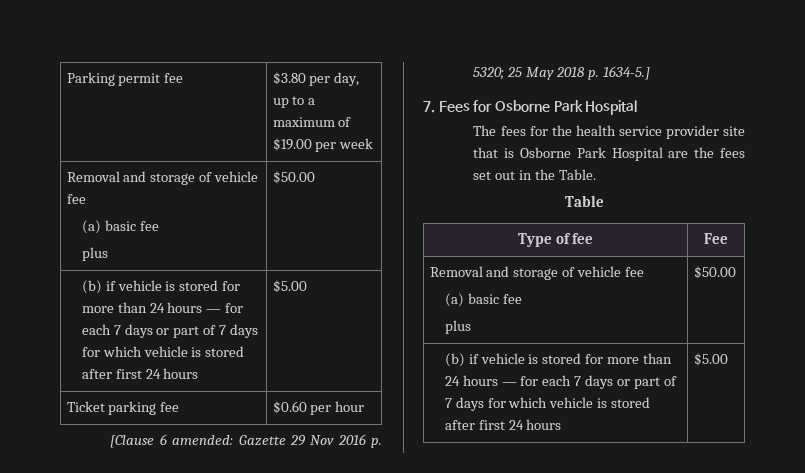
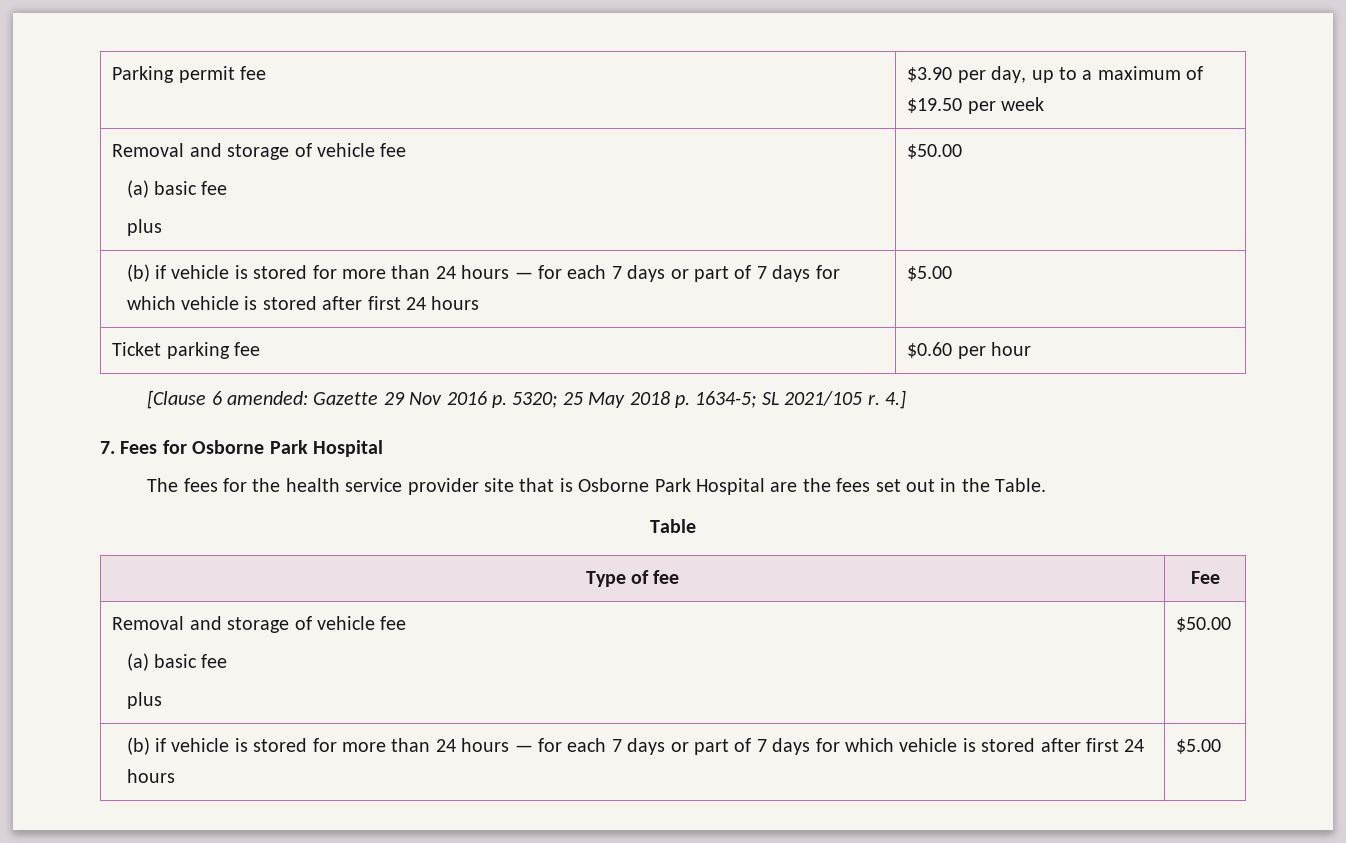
[272,72,306,85] $3.80 -> [907,67,953,82] $3.90
[272,138,312,151] $19.00 -> [907,98,963,113] $19.50
[603,66,651,80] 1634-5.] -> [695,390,907,409] 1634-5; SL 2021/105 r. 4.]

